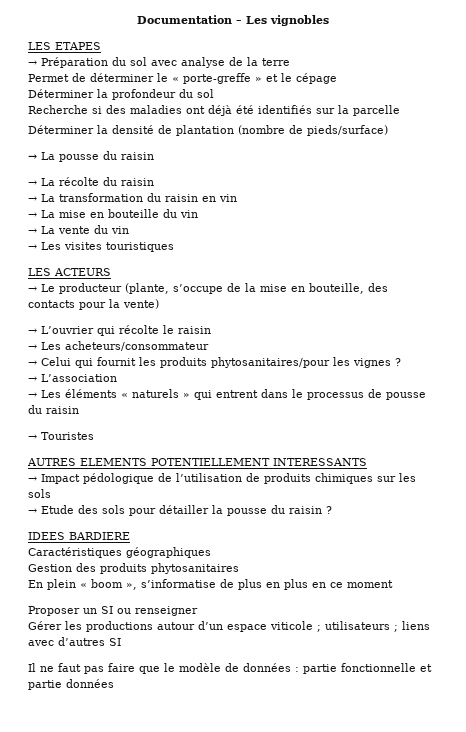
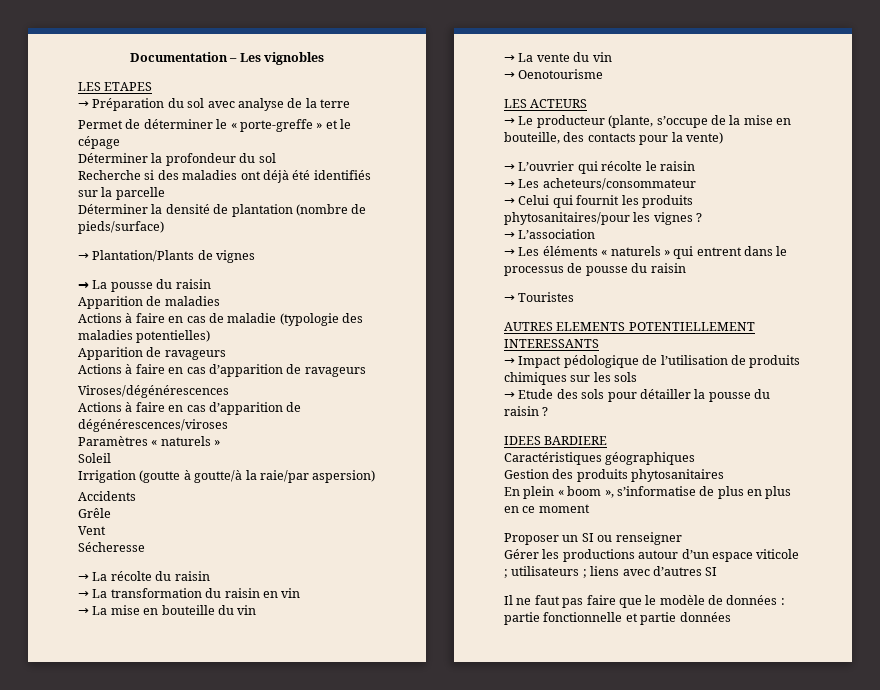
(388, 130) none -> [78,250,256,263] // → Plantation/Plants de vignes
(154, 156) none -> [78,296,220,309] [78,313,363,326] [78,330,211,343] [78,347,226,360] [78,364,366,377] [78,385,229,398] [78,402,302,415] [78,419,228,432] [78,436,221,446] [78,453,111,463] [78,470,376,483] [78,491,136,501] [78,508,111,518] [78,526,106,535] [78,542,145,552] // Apparition de maladies // Actions à faire en cas de maladie (typologie des maladies potentielles) // Apparition de ravageurs // Actions à faire en cas d’apparition de ravageurs // Viroses/dégénérescences // Actions à faire en cas d’apparition de dégénérescences/viroses // Paramètres « naturels » // Soleil // Irrigation (goutte à goutte/à la raie/par aspersion) // Accidents // Grêle // Vent // Sécheresse
[41,242,174,252] Les visites touristiques -> [518,69,604,79] Oenotourisme

